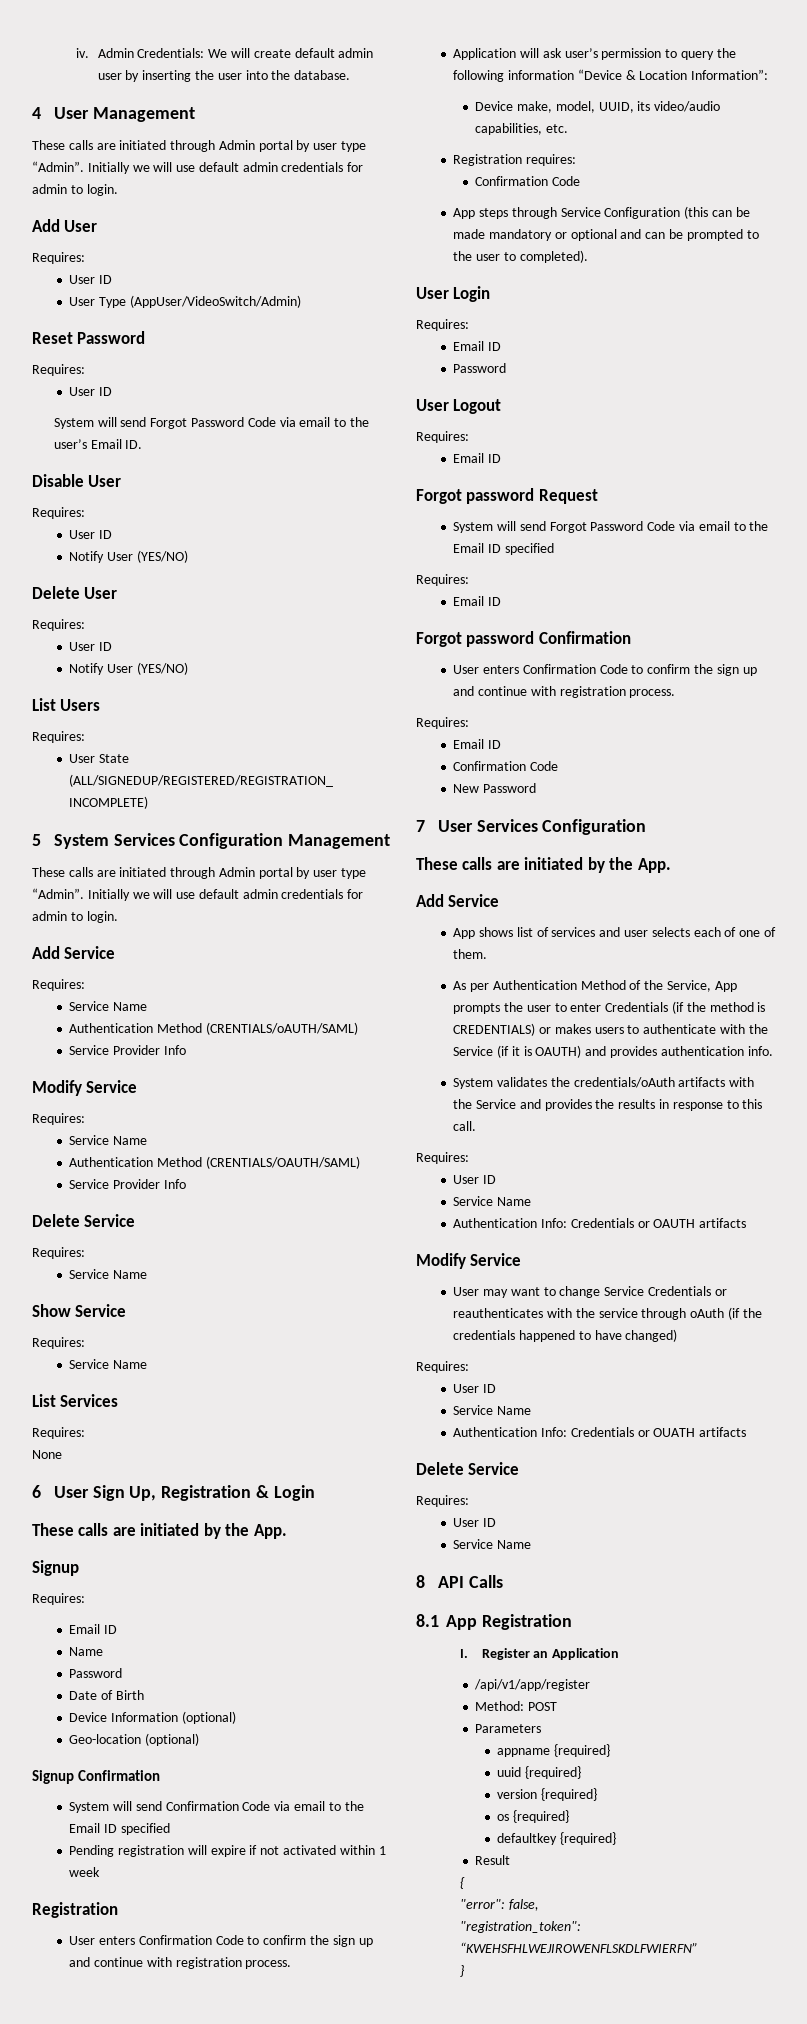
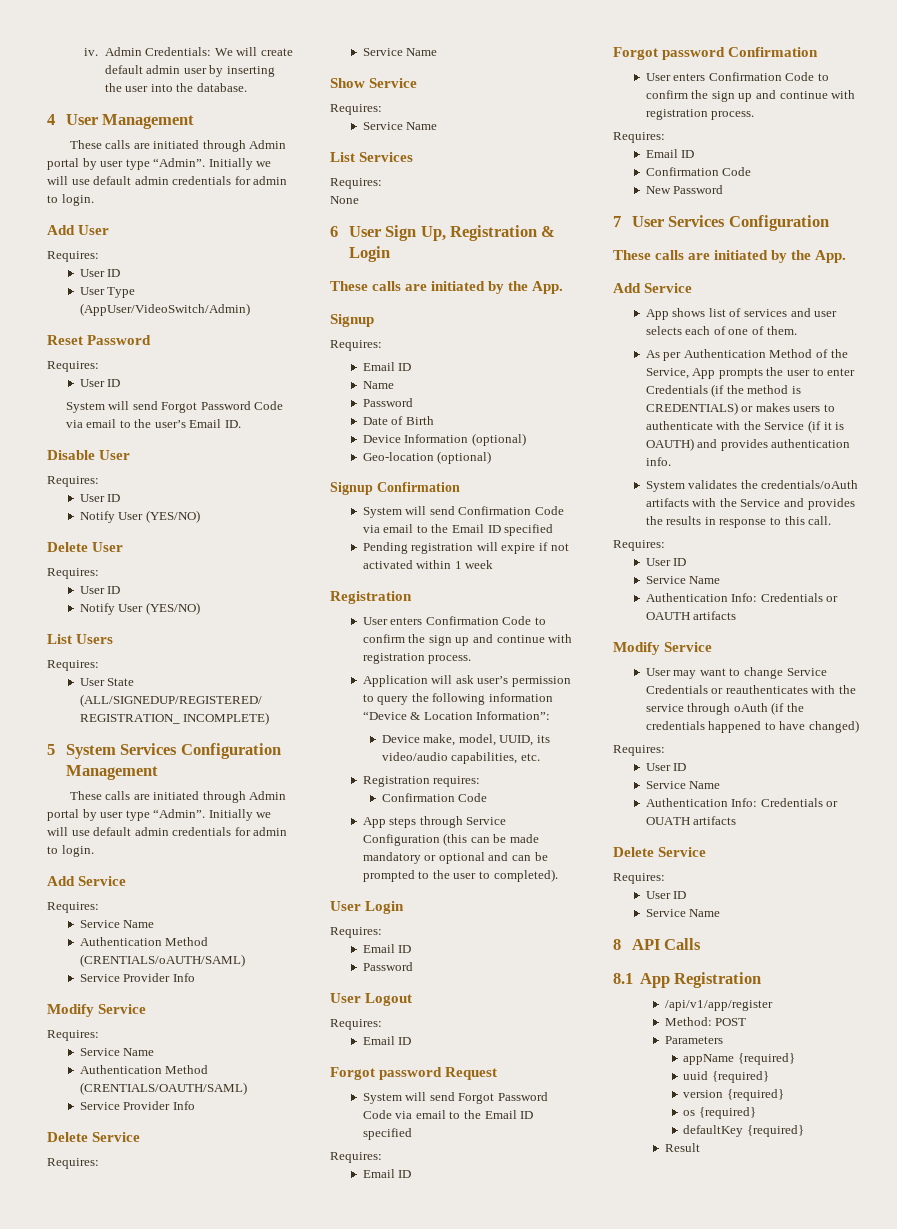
[459,1648,620,1660] // I. Register an Application -> (761, 980) none
[497,1748,551,1757] appname -> [683,1054,735,1065] appName
[497,1833,558,1845] defaultkey -> [683,1125,744,1137] defaultKey
[459,1877,465,1889] [459,1899,539,1911] [459,1921,581,1933] [459,1942,698,1953] [459,1965,464,1977] // { // "error": false, // "registration_token": “KWEHSFHLWEJIROWENFLSKDLFWIERFN” // } -> (700, 1147) none

